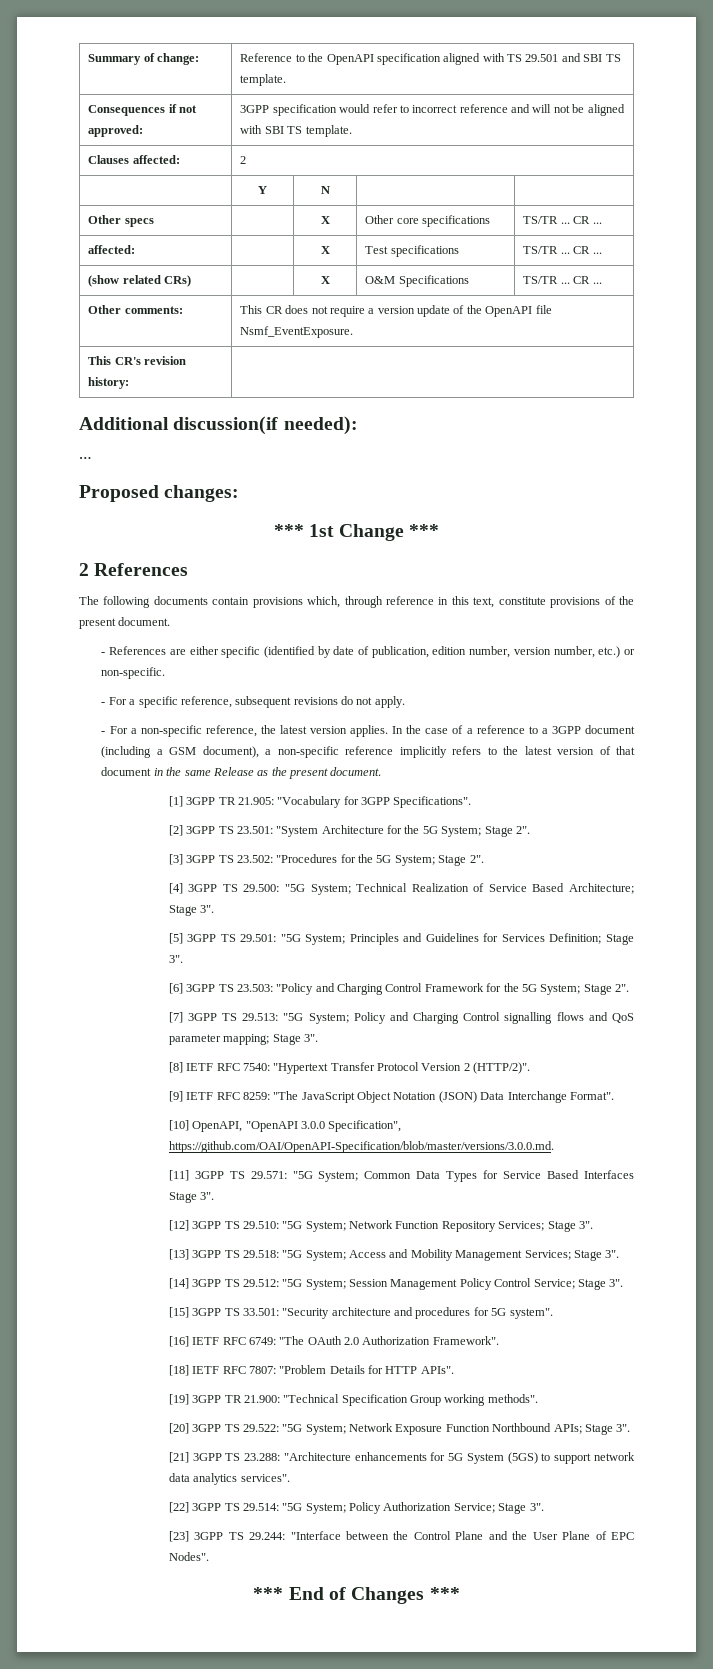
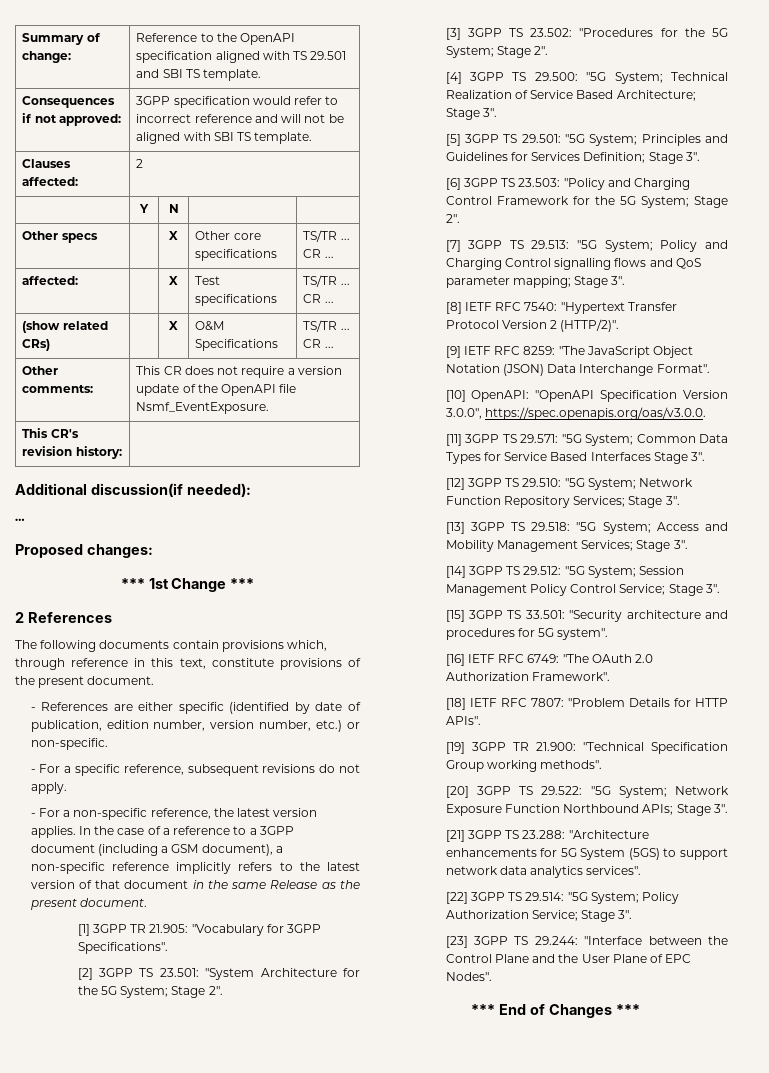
[192,1120,402,1132] [168,1141,554,1153] OpenAPI, "OpenAPI 3.0.0 Specification", https://github.com/OAI/OpenAPI-Specification/blob/master/versions/3.0.0.md. -> [471,390,728,402] [445,407,706,420] OpenAPI: "OpenAPI Specification Version 3.0.0", https://spec.openapis.org/oas/v3.0.0.

